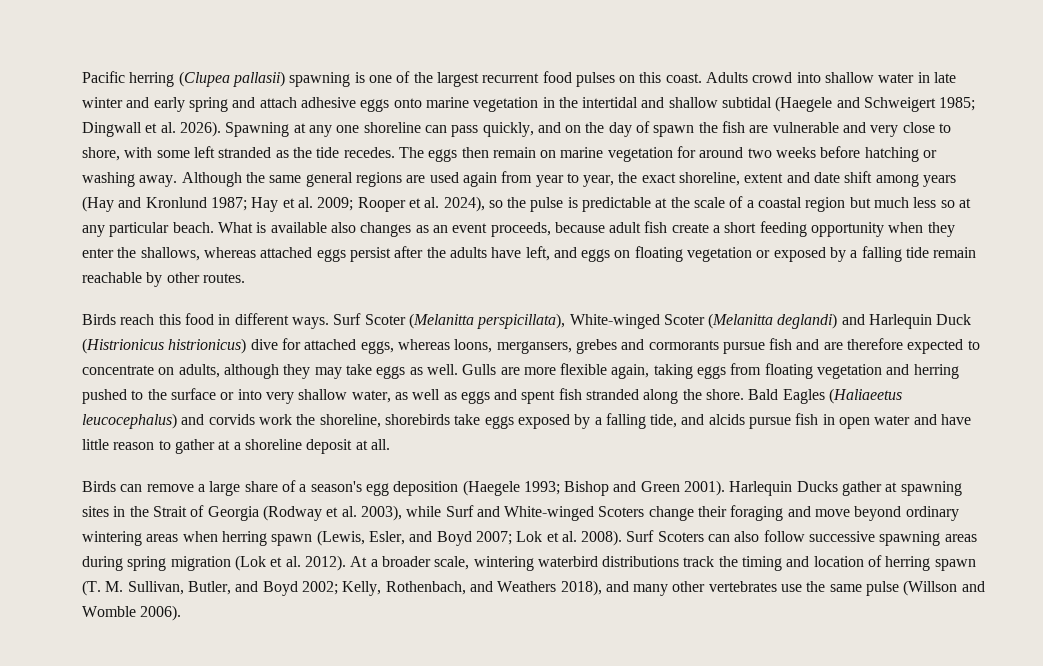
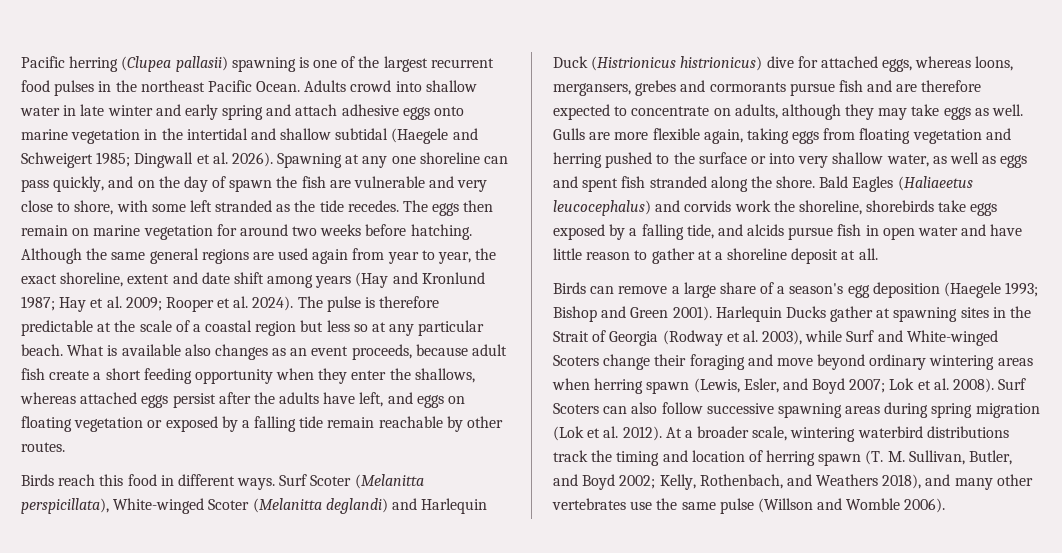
[619,72,702,83] on this coast. -> [98,80,301,92] in the northeast Pacific Ocean.
[864,147,938,162] [82,172,178,187] hatching or washing away. -> [410,224,472,240] hatching.
[443,196,527,212] 2024), so the -> [252,296,323,311] 2024). The
(578, 202) none -> [379,296,440,308] therefore
[874,197,910,208] much -> (324, 326) none

